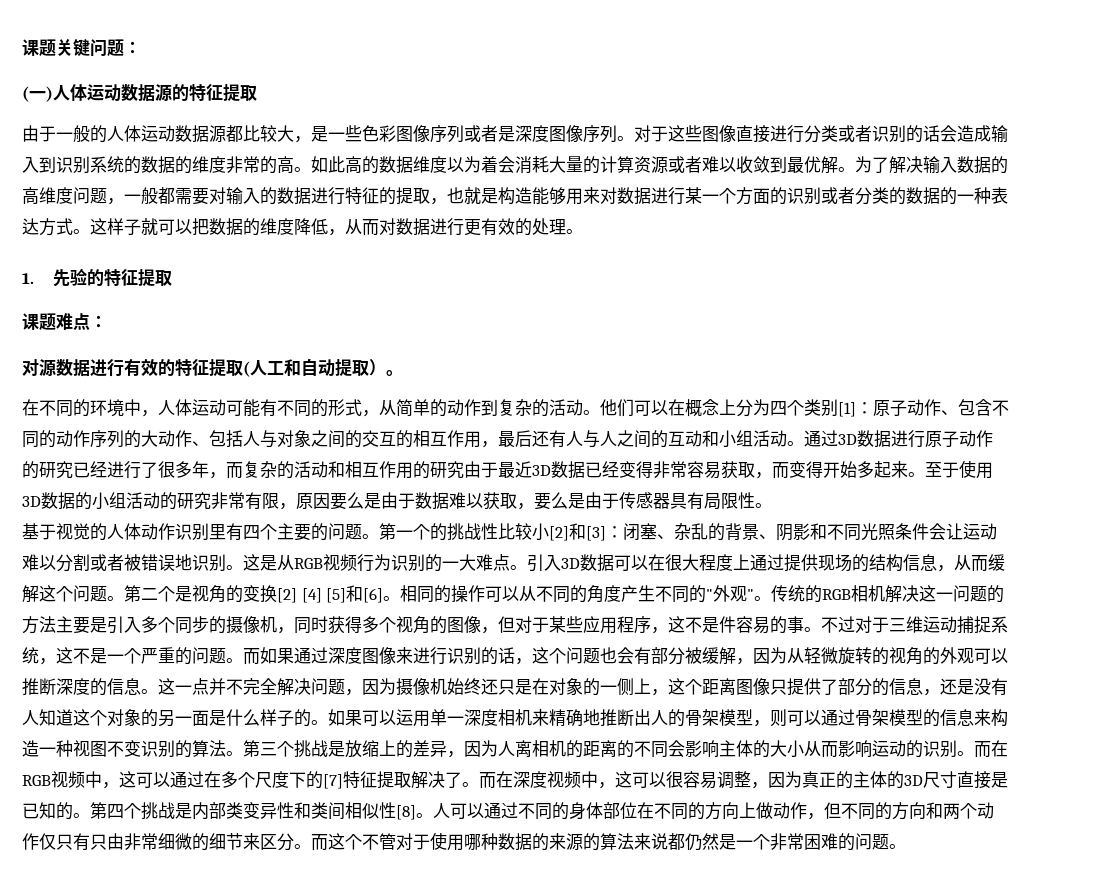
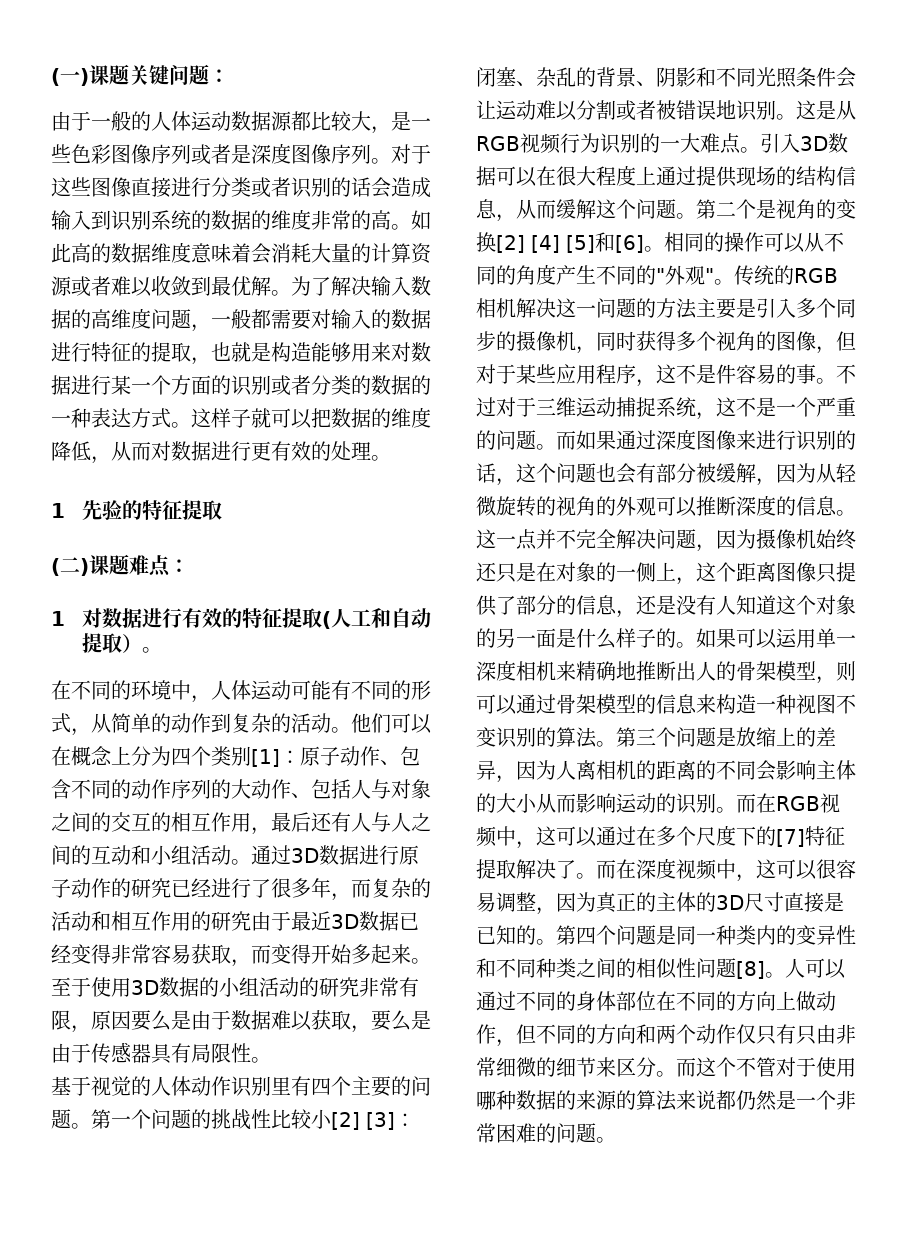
(22, 47) none -> [51,68,89,86] (一)
[22,84,257,102] // (一)人体运动数据源的特征提取 -> (229, 76) none
[447,156,481,173] 以为 -> [191,243,231,263] 意味
[22,273,34,284] 1. -> [51,503,65,518] 1
(173, 278) none -> [51,557,89,576] (二)
[22,359,56,377] 对源 -> [51,608,103,628] 1对
(430, 532) none -> [151,1109,191,1129] 问题
[569,523,586,540] 和 -> (360, 1121) none
[294,740,328,758] 挑战 -> [676,727,716,747] 问题
[141,802,396,820] 挑战是内部类变异性和类间相似性 -> [616,925,856,945] [476,958,736,979] 问题是同一种类内的变异性和不同种类之间的相似性问题

